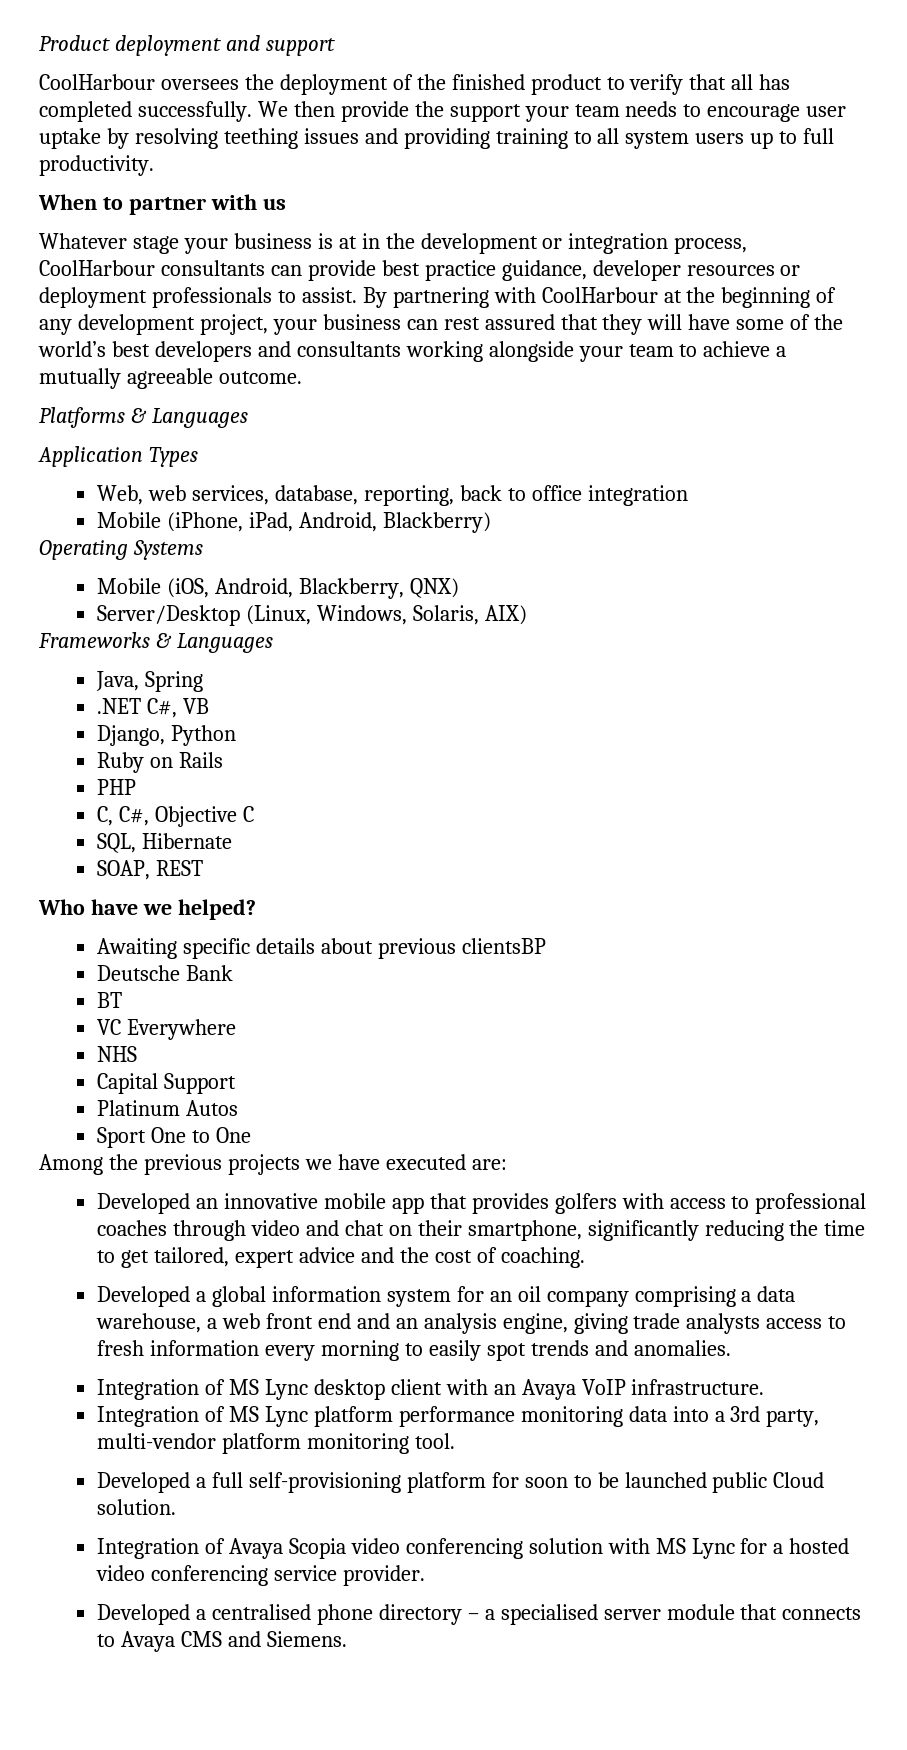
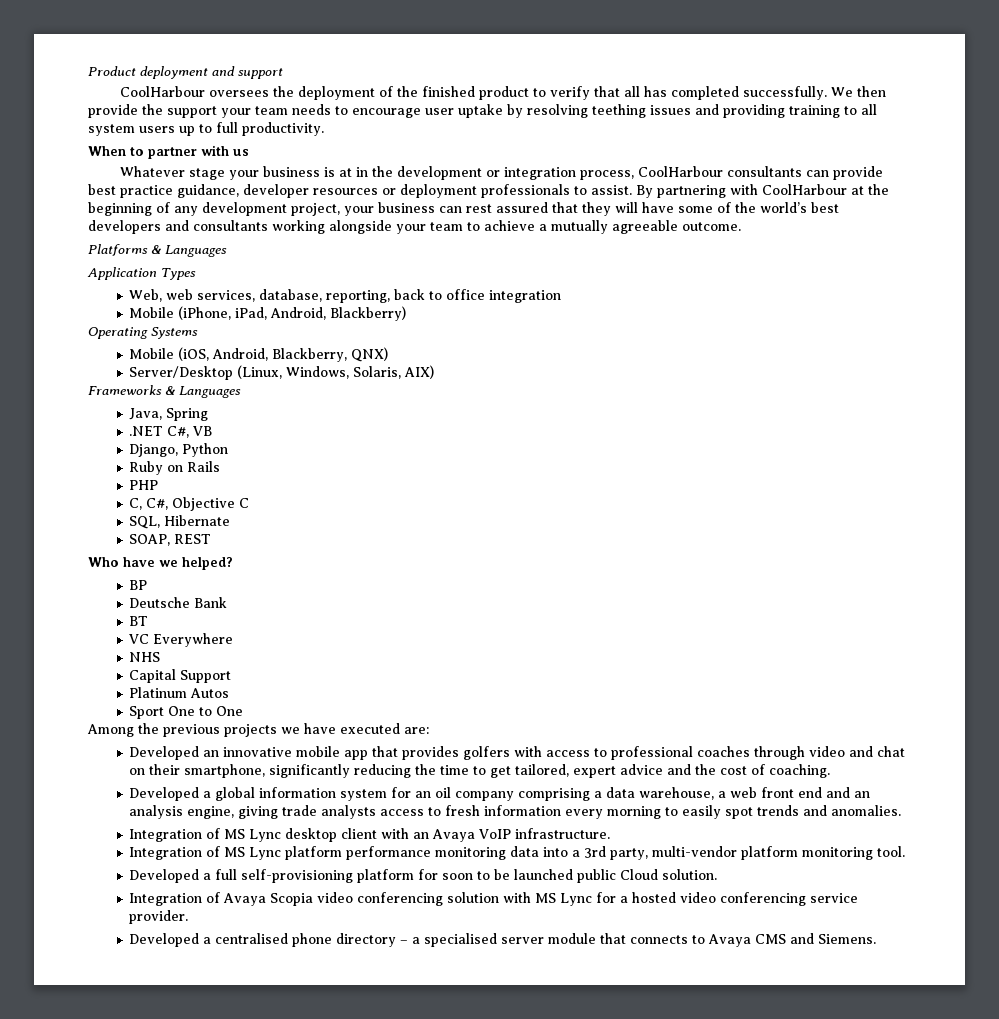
[97,938,546,959] Awaiting specific details about previous clientsBP -> [129,580,148,590] BP

